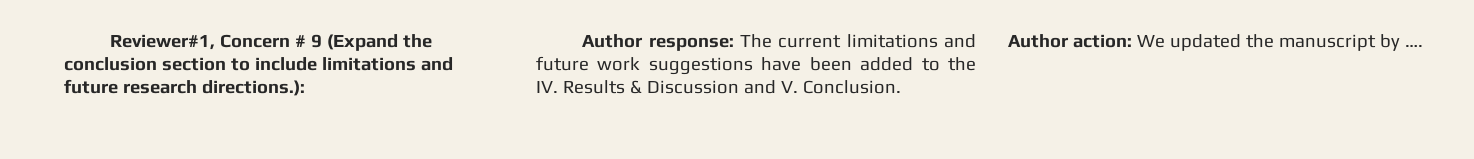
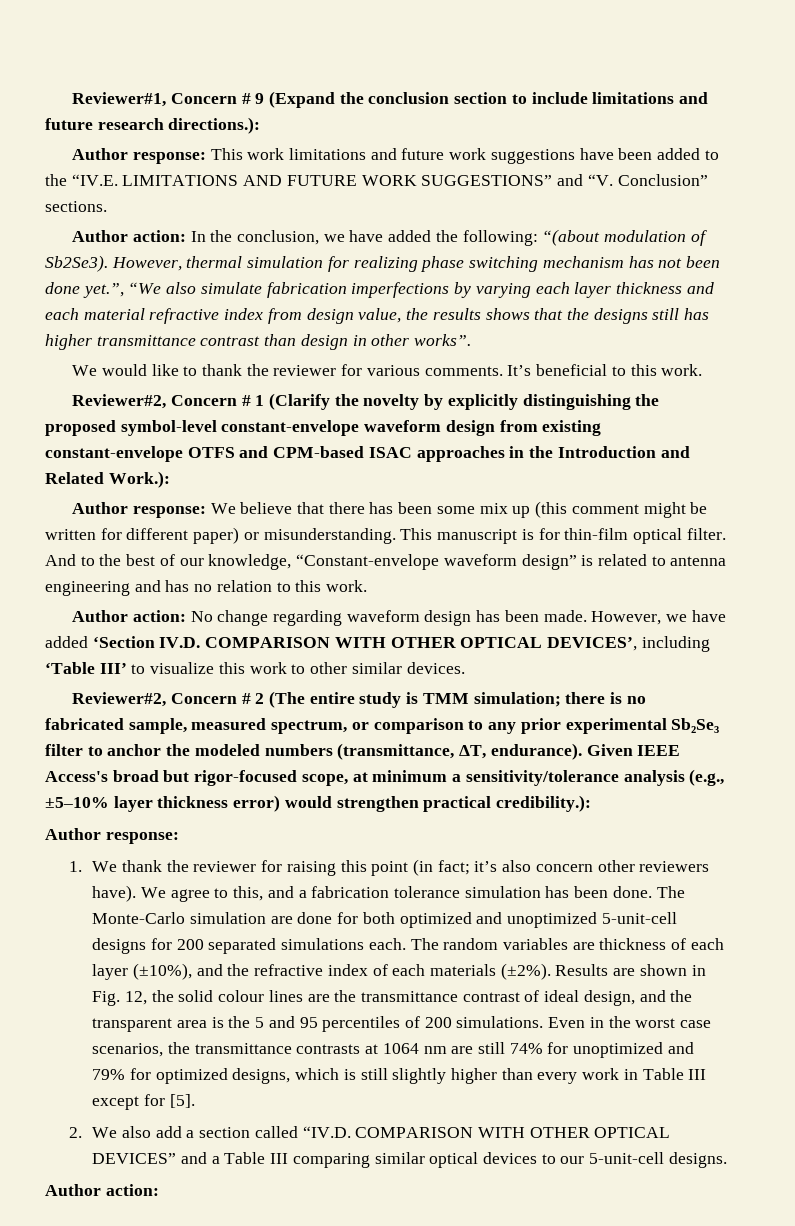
[739,34,842,48] The current -> [210,148,285,160] This work
[536,80,901,94] [1008,34,1423,51] IV. Results & Discussion and V. Conclusion. // Author action: We updated the manuscript by …. -> [71,174,708,186] [45,201,107,212] [72,229,707,246] [45,255,720,272] [45,282,714,298] [45,308,710,324] [45,334,472,350] [72,364,703,376] [72,393,660,410] [45,420,602,436] [45,446,690,462] [45,471,170,488] [72,501,708,518] [45,527,726,544] [45,554,727,570] [45,580,368,596] [72,610,726,626] [45,636,710,652] [45,662,465,674] [72,691,646,708] [45,718,720,734] [45,743,681,760] [45,769,725,786] [45,795,592,812] [45,828,179,844] [68,859,710,876] [92,885,685,902] [92,912,677,928] [92,938,724,954] [92,963,706,980] [92,990,693,1006] [92,1016,712,1032] [92,1042,694,1058] [92,1068,707,1084] [92,1094,195,1110] [68,1126,671,1138] [92,1152,727,1168] [45,1184,159,1196] “IV.E. LIMITATIONS AND FUTURE WORK SUGGESTIONS” and “V. Conclusion” sections. // Author action: In the conclusion, we have added the following: “(about modulation of Sb2Se3). However, thermal simulation for realizing phase switching mechanism has not been done yet.”, “We also simulate fabrication imperfections by varying each layer thickness and each material refractive index from design value, the results shows that the designs still has higher transmittance contrast than design in other works”. // We would like to thank the reviewer for various comments. It’s beneficial to this work. // Reviewer#2, Concern # 1 (Clarify the novelty by explicitly distinguishing the proposed symbol-level constant-envelope waveform design from existing constant-envelope OTFS and CPM-based ISAC approaches in the Introduction and Related Work.): // Author response: We believe that there has been some mix up (this comment might be written for different paper) or misunderstanding. This manuscript is for thin-film optical filter. And to the best of our knowledge, “Constant-envelope waveform design” is related to antenna engineering and has no relation to this work. // Author action: No change regarding waveform design has been made. However, we have added ‘Section IV.D. COMPARISON WITH OTHER OPTICAL DEVICES’, including ‘Table III’ to visualize this work to other similar devices. // Reviewer#2, Concern # 2 (The entire study is TMM simulation; there is no fabricated sample, measured spectrum, or comparison to any prior experimental Sb₂Se₃ filter to anchor the modeled numbers (transmittance, ΔT, endurance). Given IEEE Access's broad but rigor-focused scope, at minimum a sensitivity/tolerance analysis (e.g., ±5–10% layer thickness error) would strengthen practical credibility.): // Author response: // 1. We thank the reviewer for raising this point (in fact; it’s also concern other reviewers have). We agree to this, and a fabrication tolerance simulation has been done. The Monte-Carlo simulation are done for both optimized and unoptimized 5-unit-cell designs for 200 separated simulations each. The random variables are thickness of each layer (±10%), and the refractive index of each materials (±2%). Results are shown in Fig. 12, the solid colour lines are the transmittance contrast of ideal design, and the transparent area is the 5 and 95 percentiles of 200 simulations. Even in the worst case scenarios, the transmittance contrasts at 1064 nm are still 74% for unoptimized and 79% for optimized designs, which is still slightly higher than every work in Table III except for [5]. // 2. We also add a section called “IV.D. COMPARISON WITH OTHER OPTICAL DEVICES” and a Table III comparing similar optical devices to our 5-unit-cell designs. // Author action:

